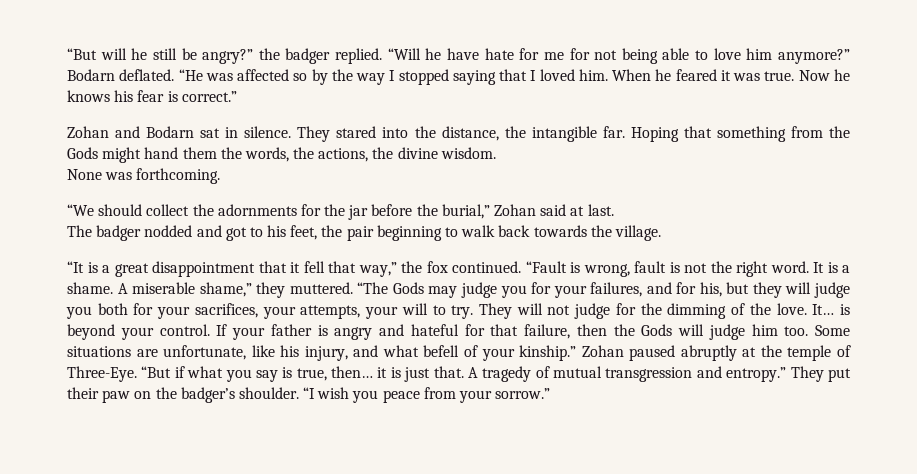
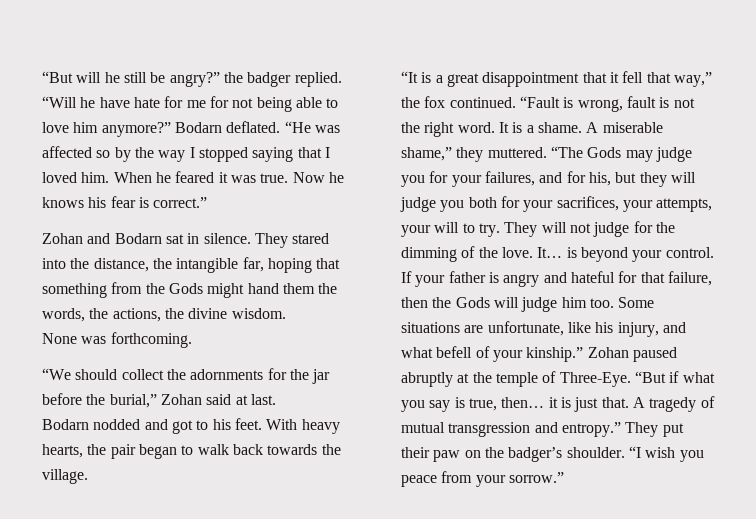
[602,126,679,142] far. Hoping -> [242,257,312,273] far, hoping
[67,225,142,241] The badger -> [42,419,89,430] Bodarn
[290,225,318,240] feet, -> [234,418,340,434] [42,444,83,458] feet. With heavy hearts,
[376,225,442,241] beginning -> [138,444,177,459] began

